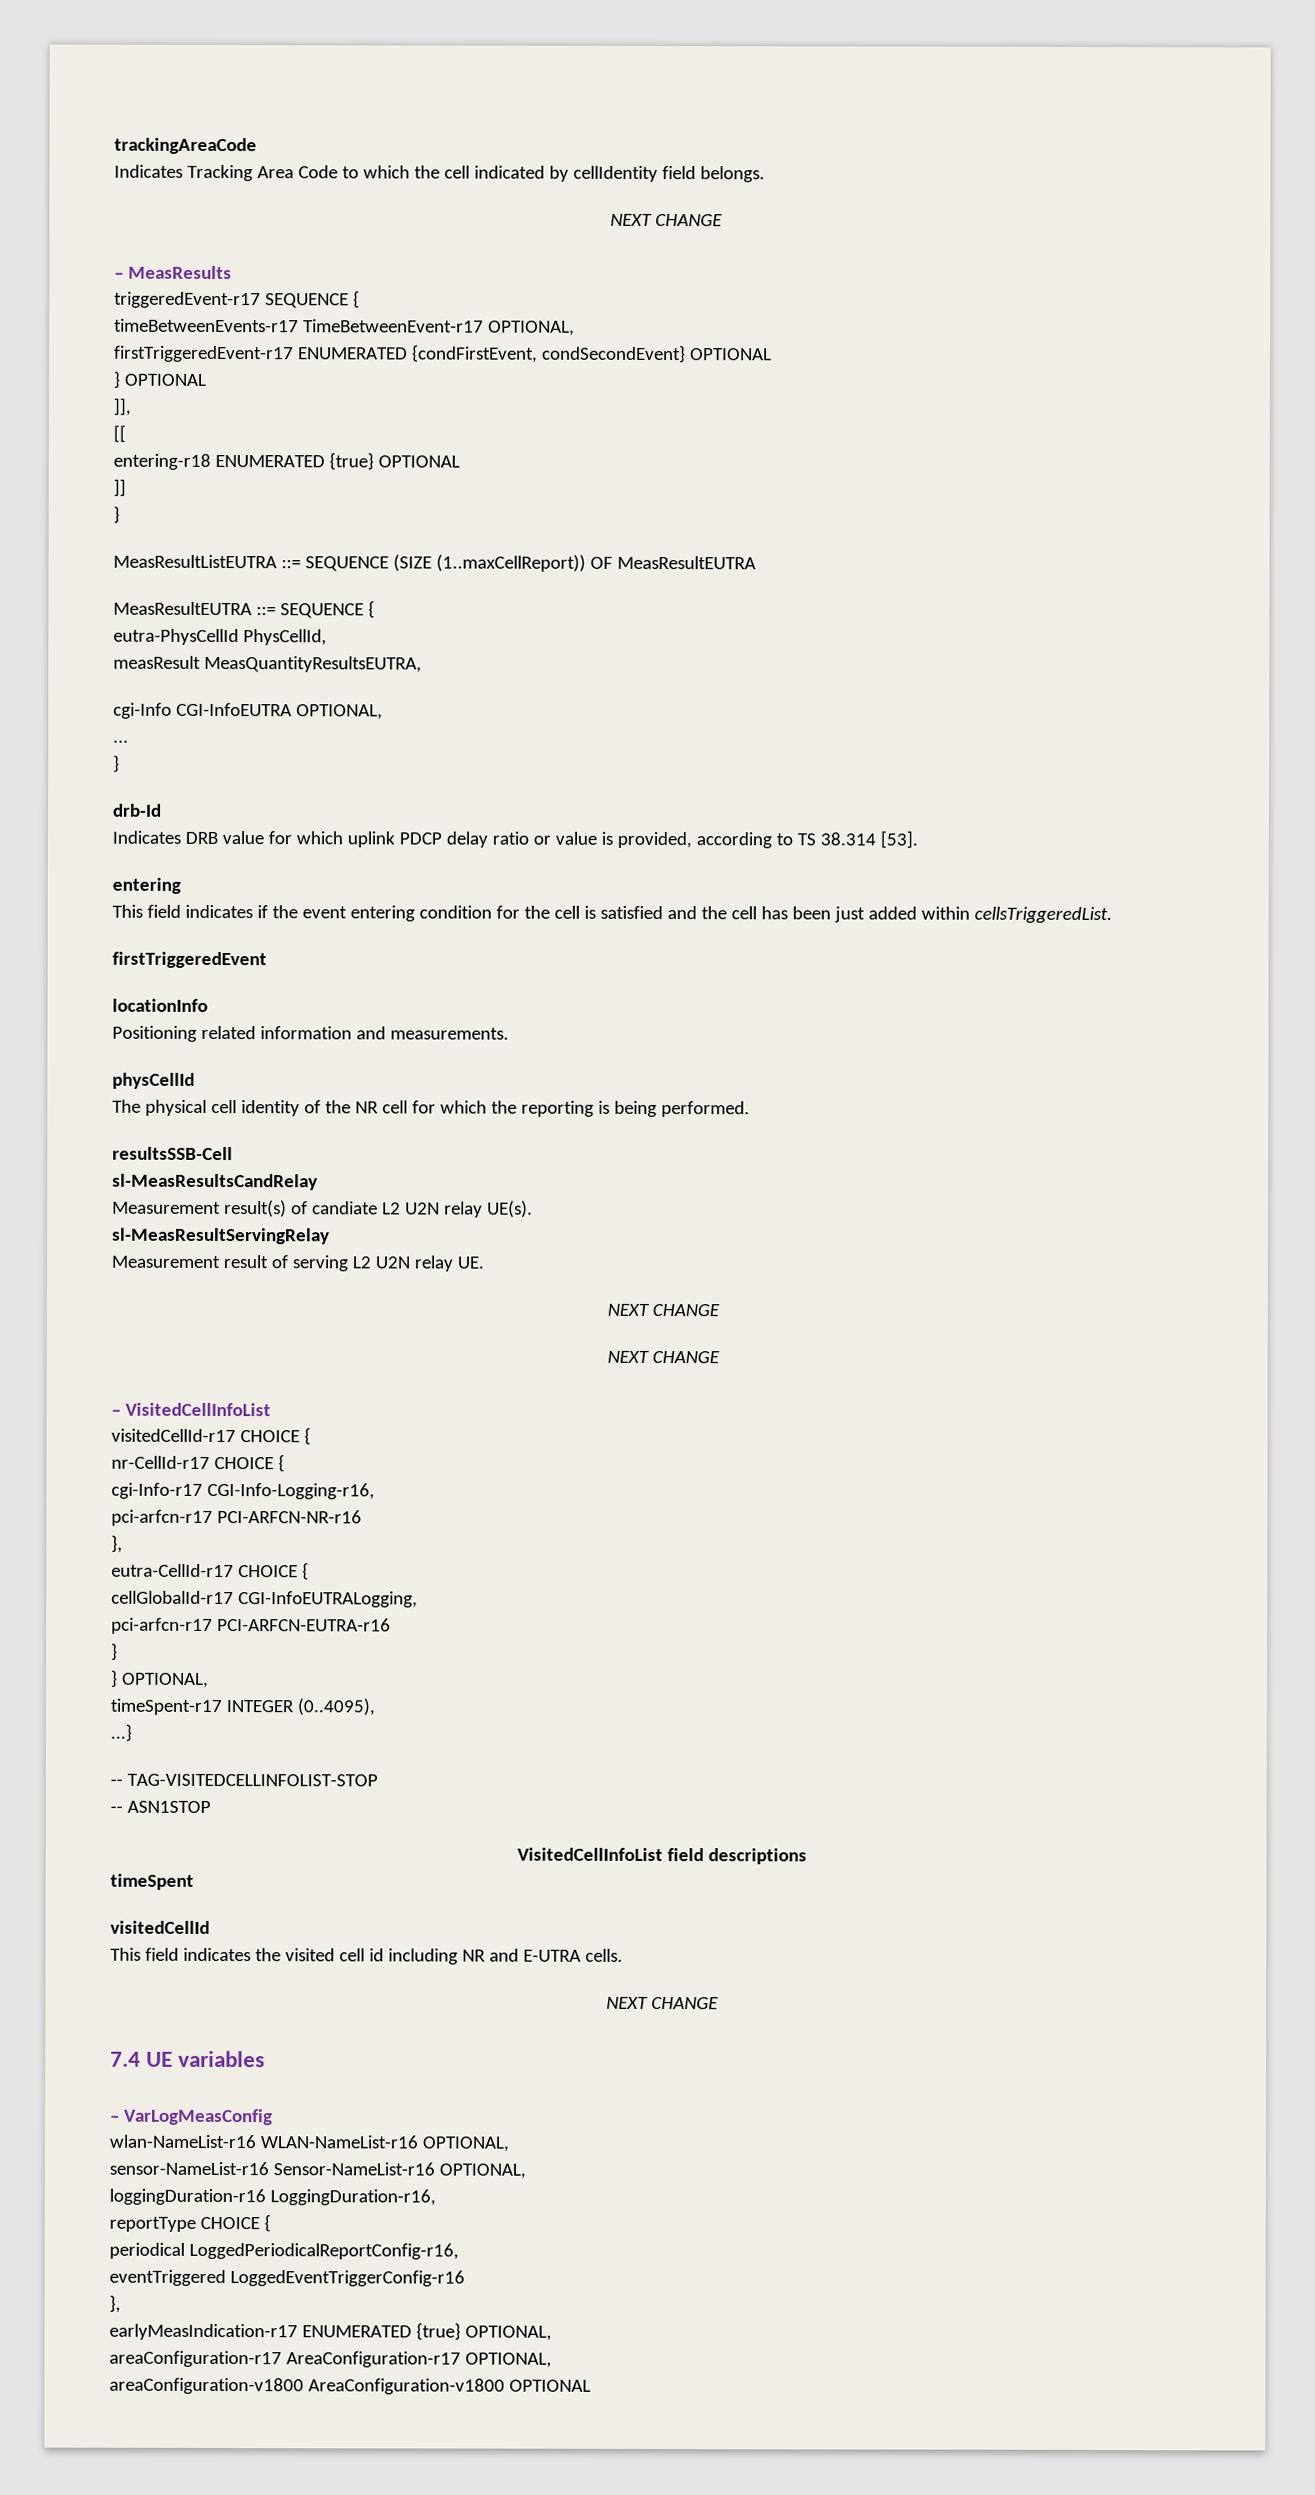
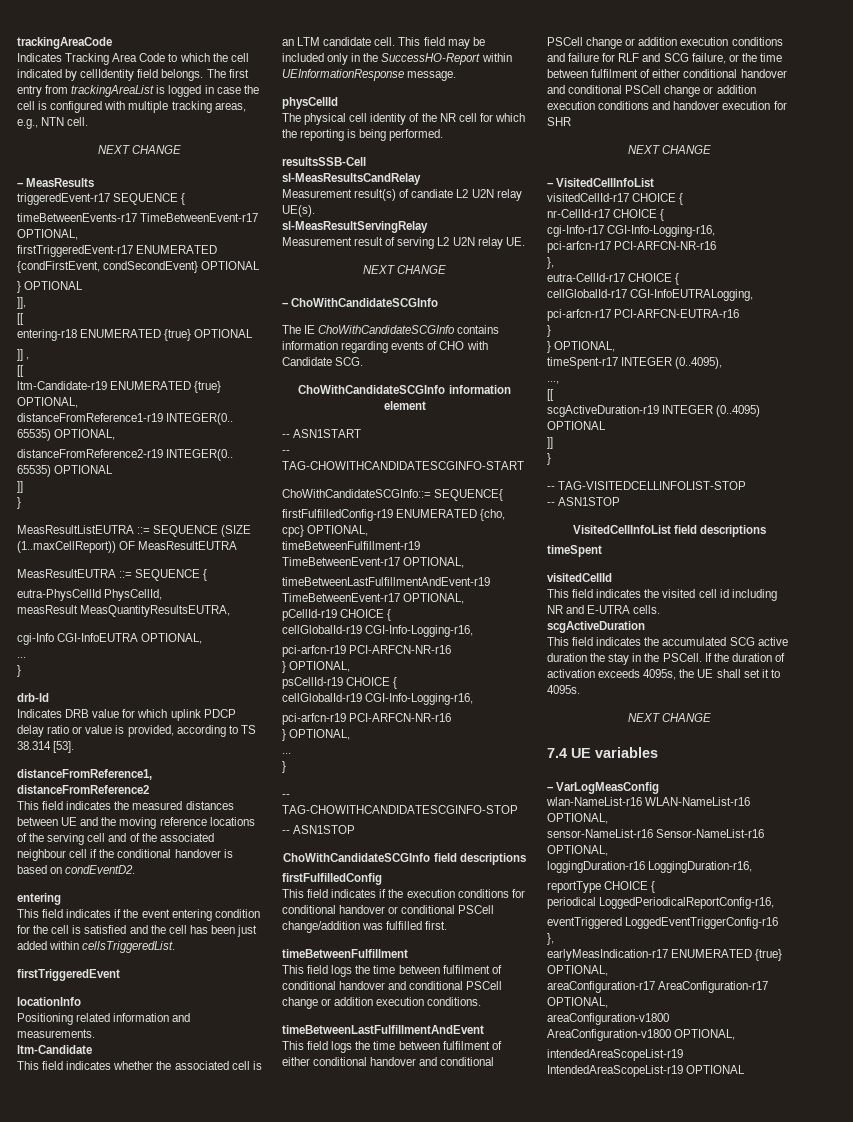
(765, 174) none -> [206,69,249,78] [17,85,259,97] [17,101,246,113] [17,117,89,129] The first entry from trackingAreaList is logged in case the cell is configured with multiple tracking areas, e.g., NTN cell.
(460, 461) none -> [17,349,30,361] [17,365,24,377] [17,381,222,393] [17,397,78,408] [17,413,234,425] [17,429,116,441] [17,449,234,461] [17,465,114,477] // ]] , // [[ // ltm-Candidate-r19 ENUMERATED {true} OPTIONAL, // distanceFromReference1-r19 INTEGER(0.. 65535) OPTIONAL, // distanceFromReference2-r19 INTEGER(0.. 65535) OPTIONAL
(918, 839) none -> [17,769,152,780] [17,785,149,794] [17,801,234,810] [17,817,255,829] [17,833,214,845] [17,849,233,861] [17,865,136,874] // distanceFromReference1, distanceFromReference2 // This field indicates the measured distances between UE and the moving reference locations of the serving cell and of the associated neighbour cell if the conditional handover is based on condEventD2.
(509, 1033) none -> [17,1045,92,1054] [17,1061,262,1070] [282,37,485,49] [282,53,512,65] [282,69,457,81] // ltm-Candidate // This field indicates whether the associated cell is an LTM candidate cell. This field may be included only in the SuccessHO-Report within UEInformationResponse message.
(720, 1310) none -> [282,298,439,307] [282,325,500,334] [282,341,488,353] [282,357,364,366] [298,385,511,394] [383,401,426,410] [282,429,362,438] [282,450,290,454] [282,461,524,470] [282,489,504,501] [282,509,506,521] [282,525,369,537] [282,541,420,550] [282,557,465,568] [282,577,490,586] [282,593,465,604] [282,609,392,621] [282,625,474,637] [282,645,452,657] [282,661,351,673] [282,677,398,689] [282,693,474,705] [282,713,452,725] [282,729,351,741] [282,753,291,754] [282,761,286,773] [282,794,290,798] [282,805,518,814] [282,825,356,834] [283,853,526,865] [282,873,382,885] [282,889,525,898] [282,905,495,914] [282,921,448,933] [282,949,408,958] [282,965,502,977] [282,981,503,990] [282,997,482,1009] [282,1025,484,1034] [282,1041,502,1053] [282,1057,495,1066] [547,37,783,49] [547,53,782,64] [547,69,787,78] [547,85,756,97] [547,101,787,110] [547,117,571,126] // – ChoWithCandidateSCGInfo // The IE ChoWithCandidateSCGInfo contains information regarding events of CHO with Candidate SCG. // ChoWithCandidateSCGInfo information element // -- ASN1START // -- TAG-CHOWITHCANDIDATESCGINFO-START // ChoWithCandidateSCGInfo::= SEQUENCE{ // firstFulfilledConfig-r19 ENUMERATED {cho, cpc} OPTIONAL, // timeBetweenFulfillment-r19 TimeBetweenEvent-r17 OPTIONAL, // timeBetweenLastFulfillmentAndEvent-r19 TimeBetweenEvent-r17 OPTIONAL, // pCellId-r19 CHOICE { // cellGlobalId-r19 CGI-Info-Logging-r16, // pci-arfcn-r19 PCI-ARFCN-NR-r16 // } OPTIONAL, // psCellId-r19 CHOICE { // cellGlobalId-r19 CGI-Info-Logging-r16, // pci-arfcn-r19 PCI-ARFCN-NR-r16 // } OPTIONAL, // ... // } // -- TAG-CHOWITHCANDIDATESCGINFO-STOP // -- ASN1STOP // ChoWithCandidateSCGInfo field descriptions // firstFulfilledConfig // This field indicates if the execution conditions for conditional handover or conditional PSCell change/addition was fulfilled first. // timeBetweenFulfillment // This field logs the time between fulfilment of conditional handover and conditional PSCell change or addition execution conditions. // timeBetweenLastFulfillmentAndEvent // This field logs the time between fulfilment of either conditional handover and conditional PSCell change or addition execution conditions and failure for RLF and SCG failure, or the time between fulfilment of either conditional handover and conditional PSCell change or addition execution conditions and handover execution for SHR
[110,1723,132,1742] ...} -> [547,381,559,384] [547,389,554,401] [547,405,761,417] [547,421,606,430] [547,437,553,449] [547,453,551,465] ..., // [[ // scgActiveDuration-r19 INTEGER (0..4095) OPTIONAL // ]] // }
(623, 1955) none -> [547,621,645,633] [547,637,788,646] [547,653,785,665] [547,669,780,680] [547,685,580,694] // scgActiveDuration // This field indicates the accumulated SCG active duration the stay in the PSCell. If the duration of activation exceeds 4095s, the UE shall set it to 4095s.
(505, 2386) none -> [674,1029,736,1040] [547,1049,683,1061] [547,1065,683,1077] OPTIONAL, // intendedAreaScopeList-r19 IntendedAreaScopeList-r19

